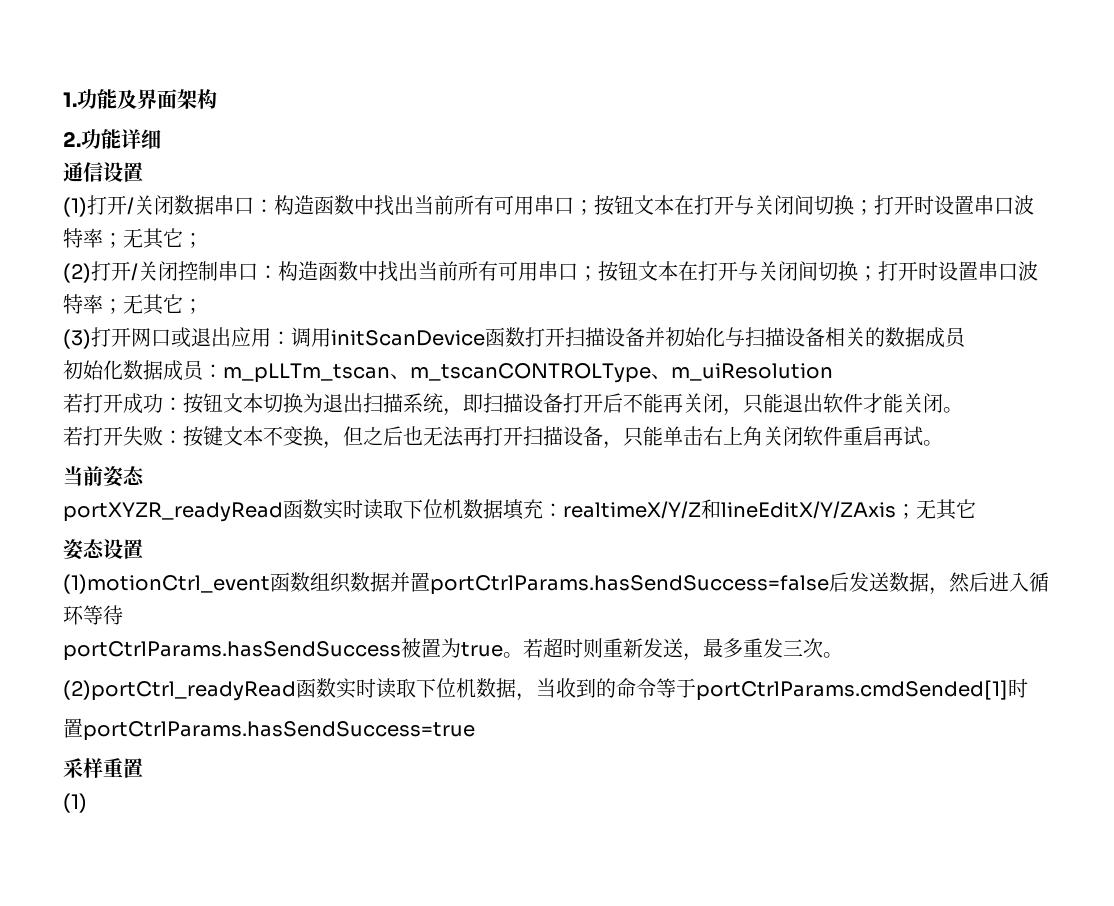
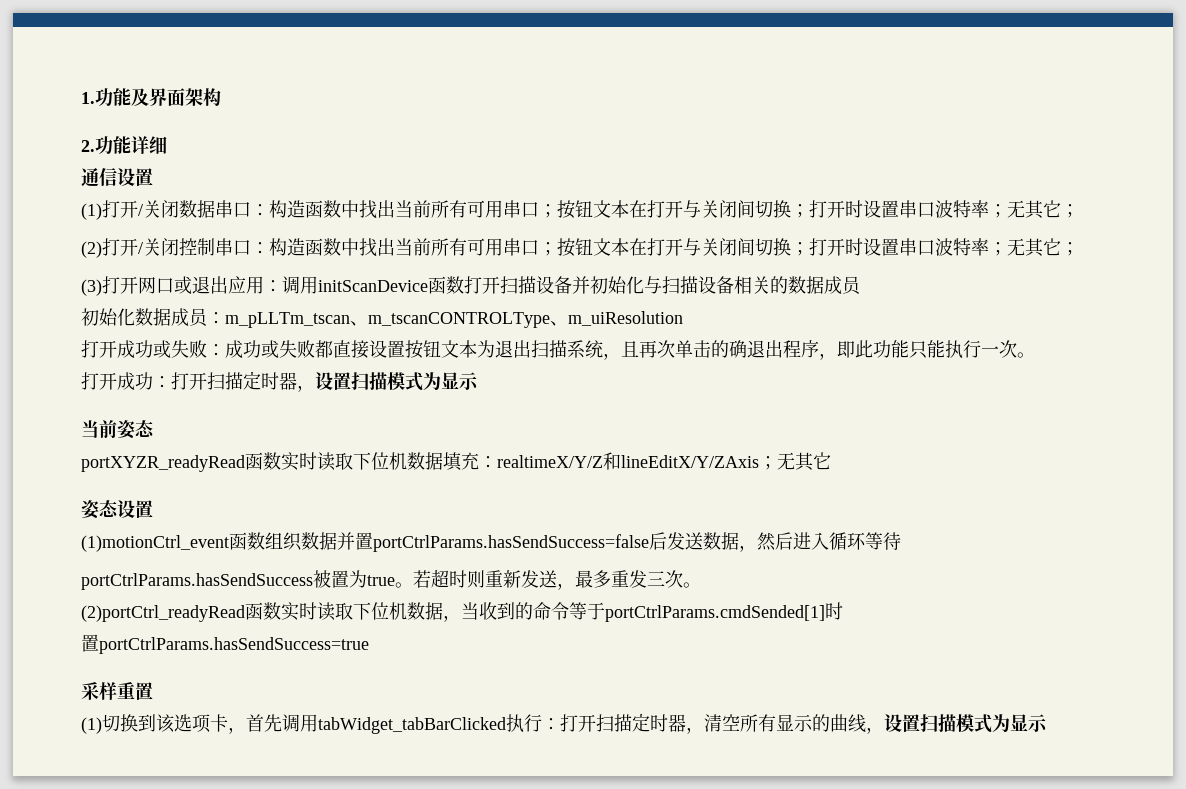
[63,393,303,414] 若打开成功：按钮文本切换 -> [81,340,477,359] 打开成功或失败：成功或失败都直接设置按钮文本
[463,393,963,416] [63,426,943,449] 即扫描设备打开后不能再关闭，只能退出软件才能关闭。 // 若打开失败：按键文本不变换，但之后也无法再打开扫描设备，只能单击右上角关闭软件重启再试。 -> [621,340,1035,360] [81,371,479,392] 且再次单击的确退出程序，即此功能只能执行一次。 // 打开成功：打开扫描定时器，设置扫描模式为显示
(87, 803) none -> [102,713,1048,734] 切换到该选项卡，首先调用tabWidget_tabBarClicked执行：打开扫描定时器，清空所有显示的曲线，设置扫描模式为显示

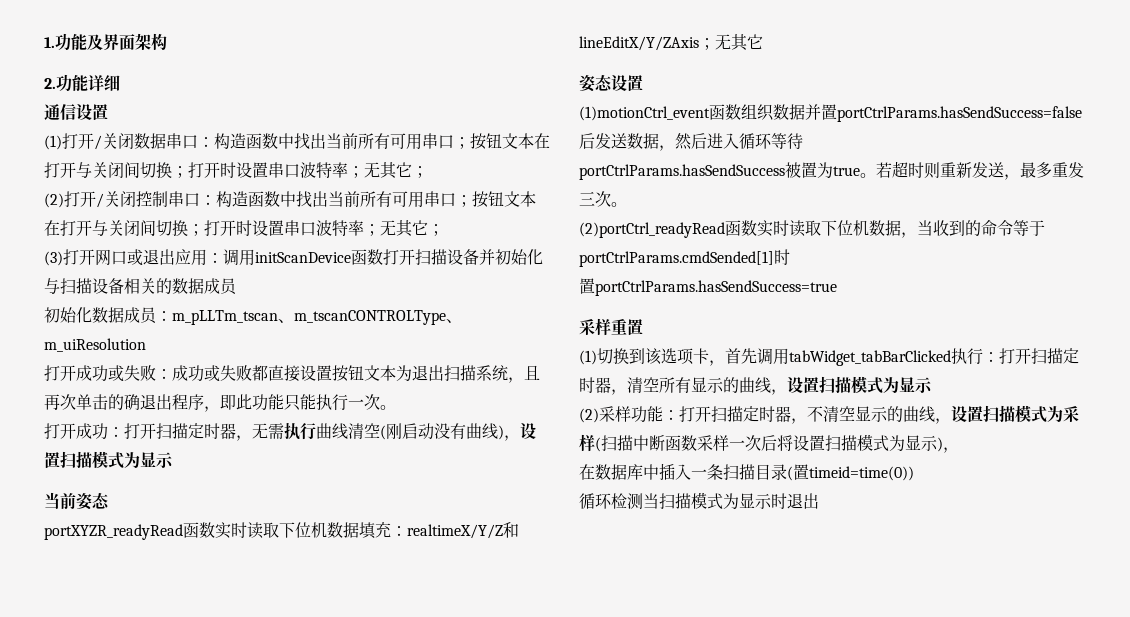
(315, 388) none -> [252,423,520,441] 无需执行曲线清空(刚启动没有曲线)，
(1048, 723) none -> [579,405,1079,424] [579,434,959,453] [579,463,914,481] [579,492,819,509] // (2)采样功能：打开扫描定时器，不清空显示的曲线，设置扫描模式为采样(扫描中断函数采样一次后将设置扫描模式为显示)， // 在数据库中插入一条扫描目录(置timeid=time(0)) // 循环检测当扫描模式为显示时退出

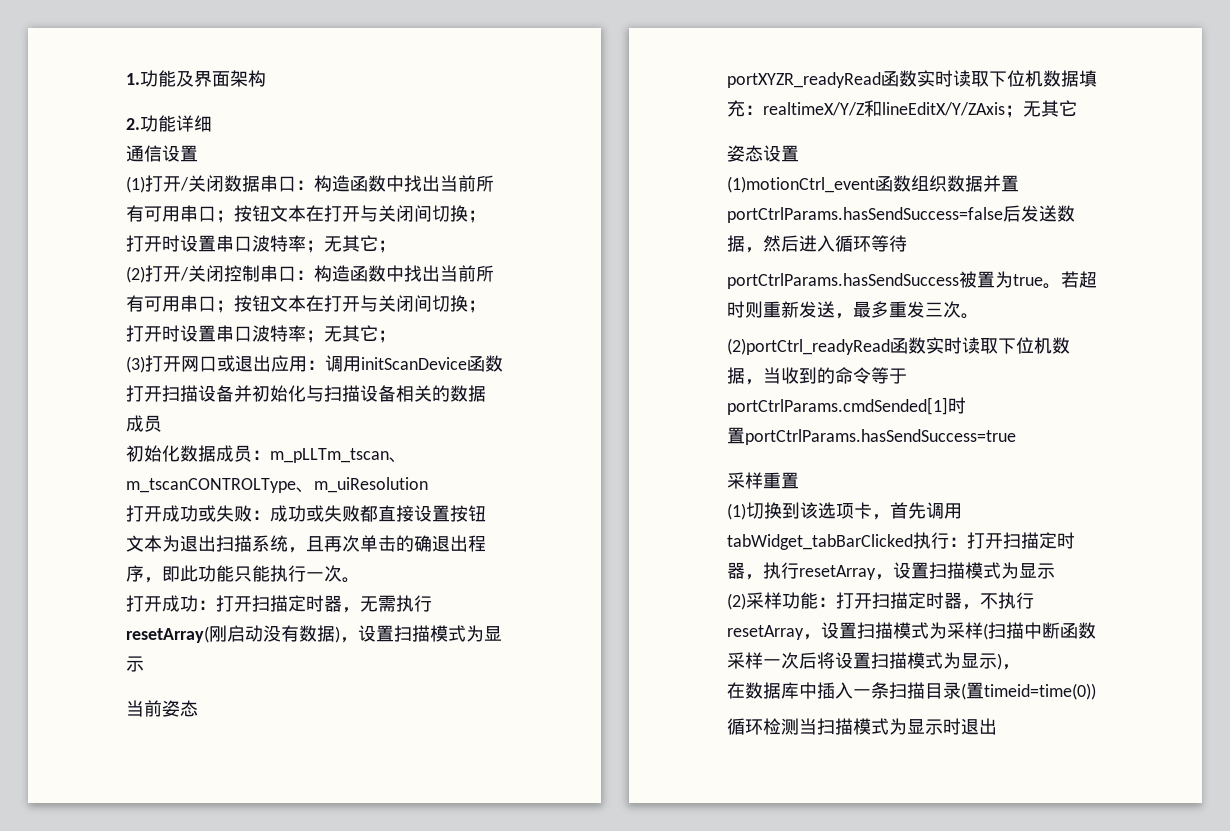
[316,423,386,440] 曲线清空( -> [126,626,209,643] resetArray(
[466,423,498,439] 曲线 -> [299,625,335,642] 数据
[627,377,771,393] 清空所有显示的曲线 -> [763,562,876,580] 执行resetArray
[823,406,935,422] 清空显示的曲线 -> [998,592,1034,609] [727,625,804,640] 执行resetArray

